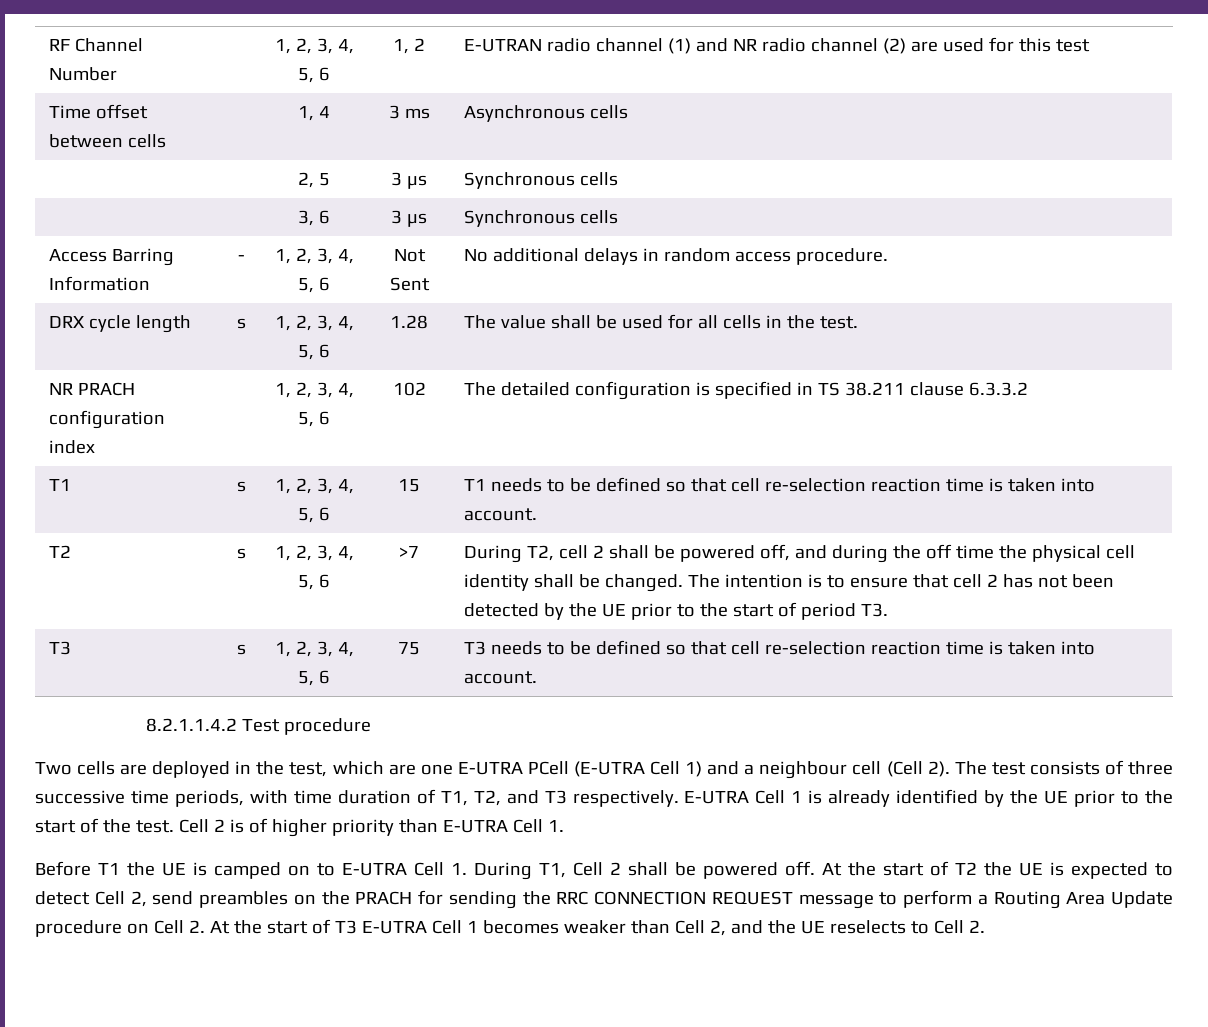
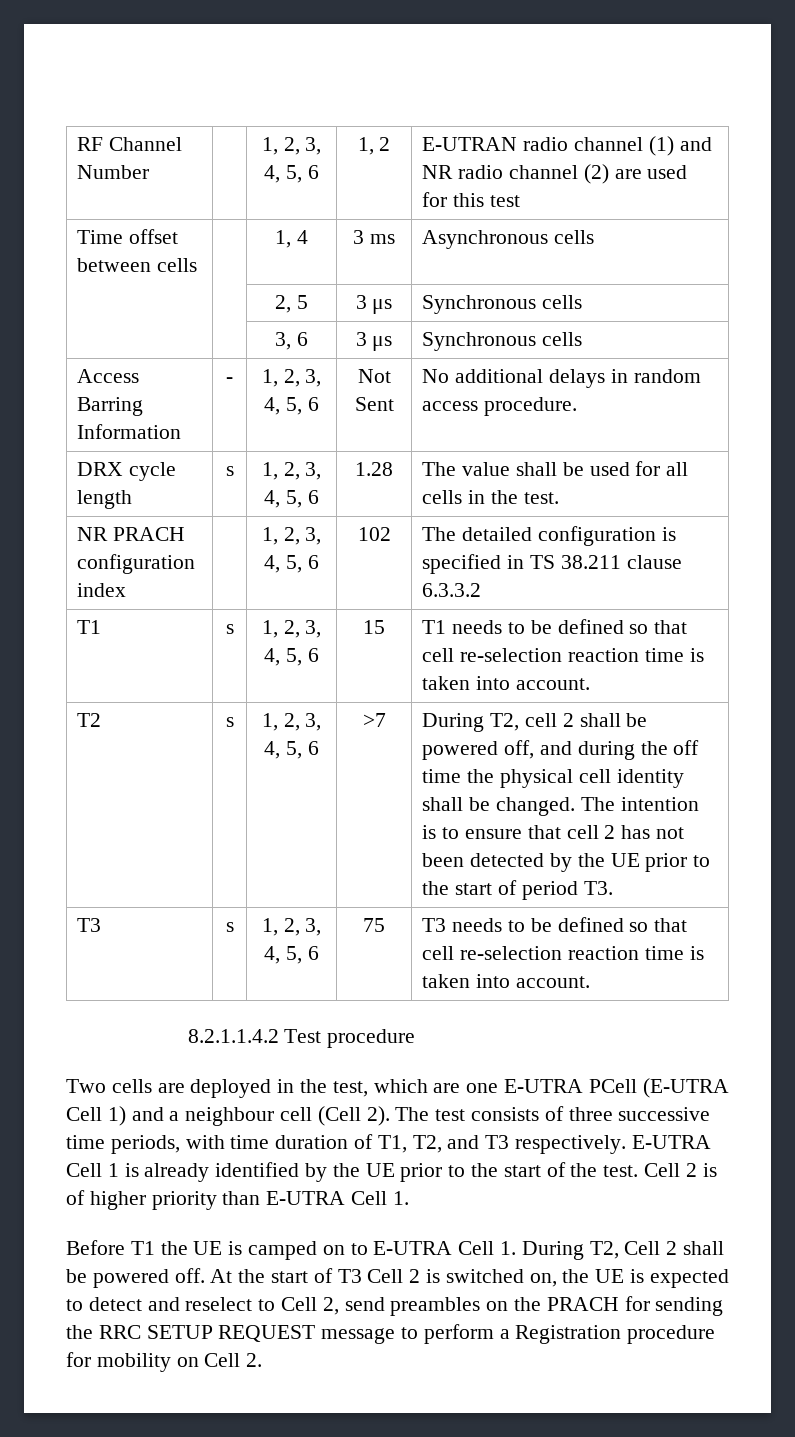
[539,863,566,878] T1, -> [589,1241,619,1259] T2,
[955,862,977,875] T2 -> [337,1269,557,1287] T3 Cell 2 is switched on,
(90, 898) none -> [147,1297,276,1311] and reselect to
[594,891,706,905] CONNECTION -> [146,1325,213,1339] SETUP
[993,891,1173,909] [35,919,929,937] Routing Area Update procedure on Cell 2. At the start of T3 E-UTRA Cell 1 becomes weaker than Cell 2, and the UE reselects to -> [515,1325,716,1344] [66,1352,199,1372] Registration procedure for mobility on

